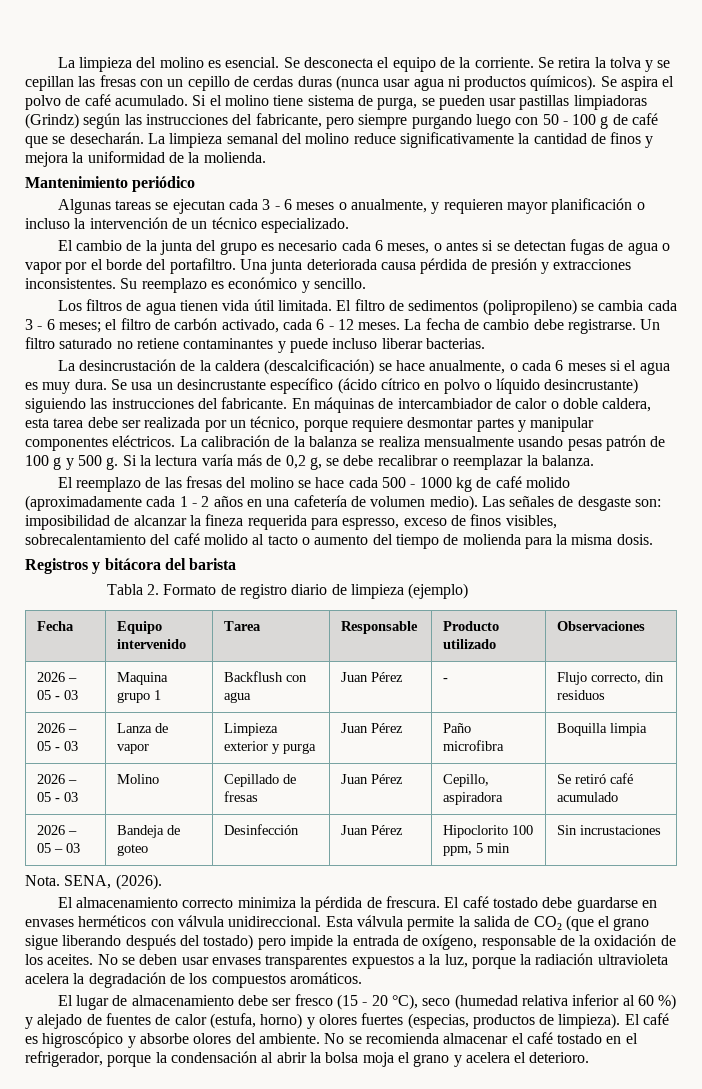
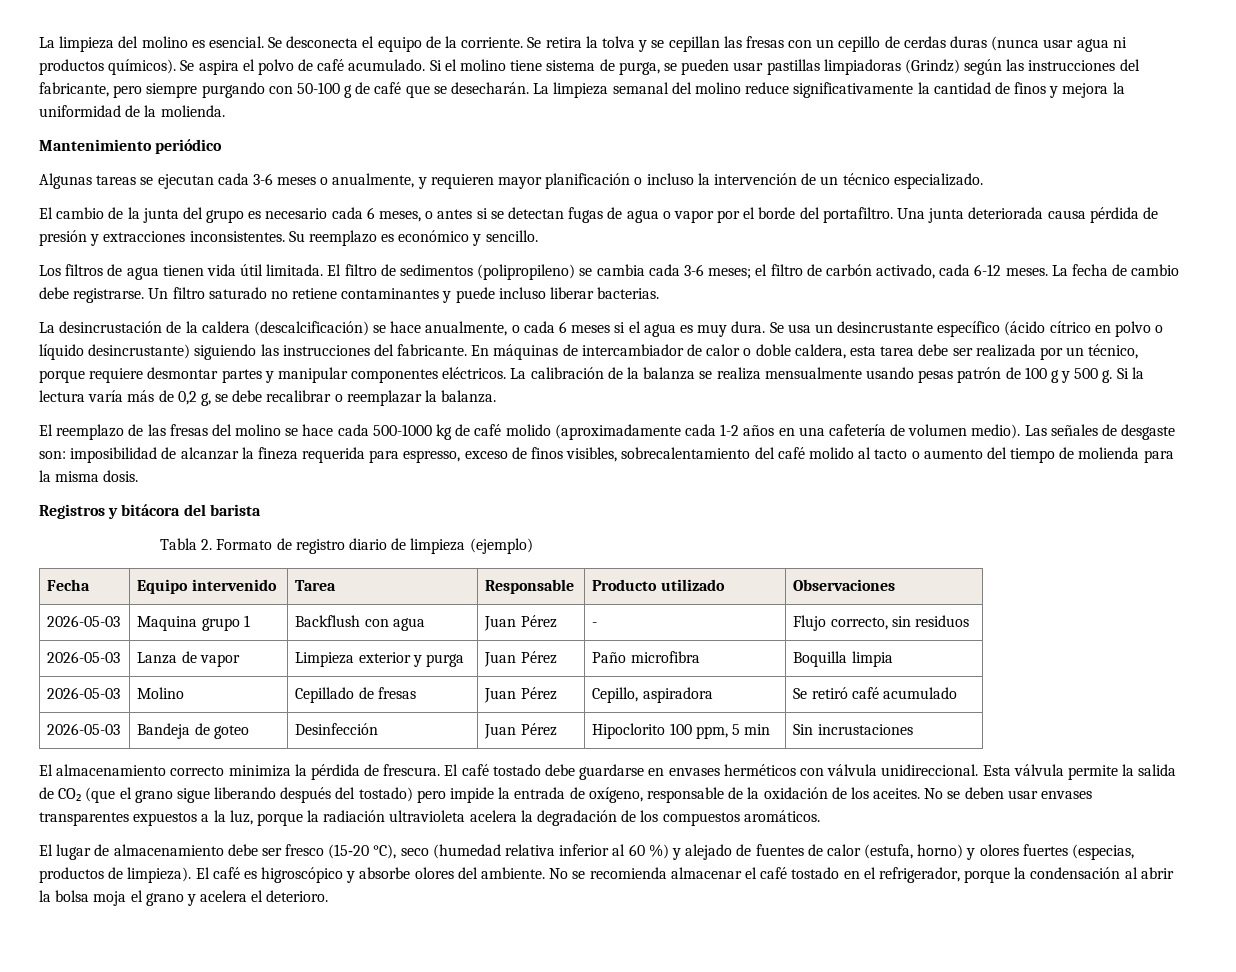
[475,114,597,129] luego con 50 - 100 -> [268,82,340,94] con 50-100
[262,199,292,210] 3 - 6 -> [252,173,273,185] 3-6
[25,319,55,330] 3 - 6 -> [683,264,704,276] 3-6
[316,319,354,330] 6 - 12 -> [974,264,1002,276] 6-12
[381,477,452,488] 500 - 1000 -> [372,424,432,436] 500-1000
[179,496,210,507] 1 - 2 -> [720,424,740,436] 1-2
[37,672,78,682] [37,690,79,700] 2026 – 05 - 03 -> [47,615,121,627] 2026-05-03
[645,672,665,682] din -> [891,616,911,627] sin
[37,723,78,733] [37,741,79,751] 2026 – 05 - 03 -> [47,651,121,663] 2026-05-03
[37,774,78,784] [37,792,79,802] 2026 – 05 - 03 -> [47,687,121,699] 2026-05-03
[37,825,78,835] [37,843,81,853] 2026 – 05 – 03 -> [47,723,121,735] 2026-05-03
[25,874,162,890] // Nota. SENA, (2026). -> (913, 729) none
[336,994,388,1010] (15 ‑ 20 -> [328,844,370,859] (15‑20

